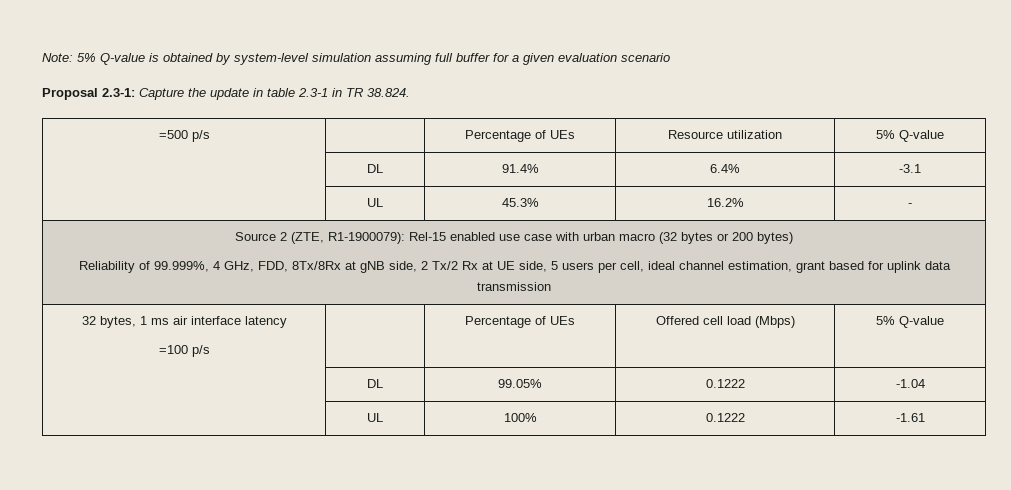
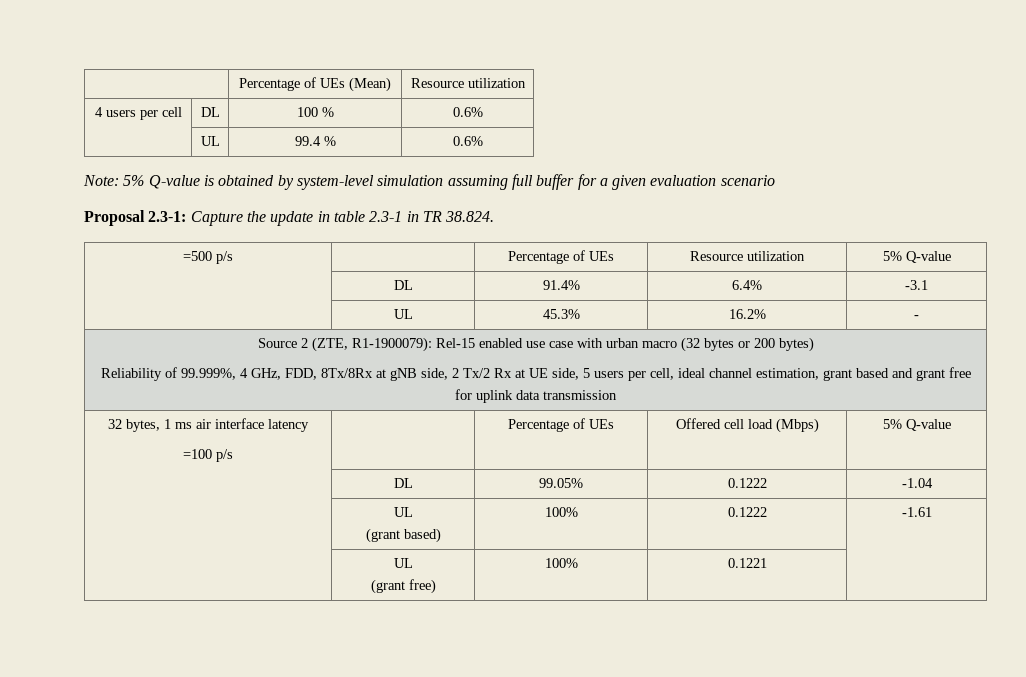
(42, 57) none -> [239,77,391,92] [410,78,526,88] [94,107,182,120] [200,107,220,117] [296,107,334,117] [452,107,483,117] [200,136,220,146] [294,136,336,146] [452,136,483,146] | Percentage of UEs (Mean) | Resource utilization // 4 users per cell | DL | 100 % | 0.6% // | UL | 99.4 % | 0.6% //
(864, 265) none -> [891,367,971,381] and grant free
(383, 417) none -> [365,528,441,543] // (grant based)
(925, 417) none -> [393,558,413,568] [370,579,436,594] [544,558,578,568] [727,558,767,568] // | UL // (grant free) | 100% | 0.1221 |

